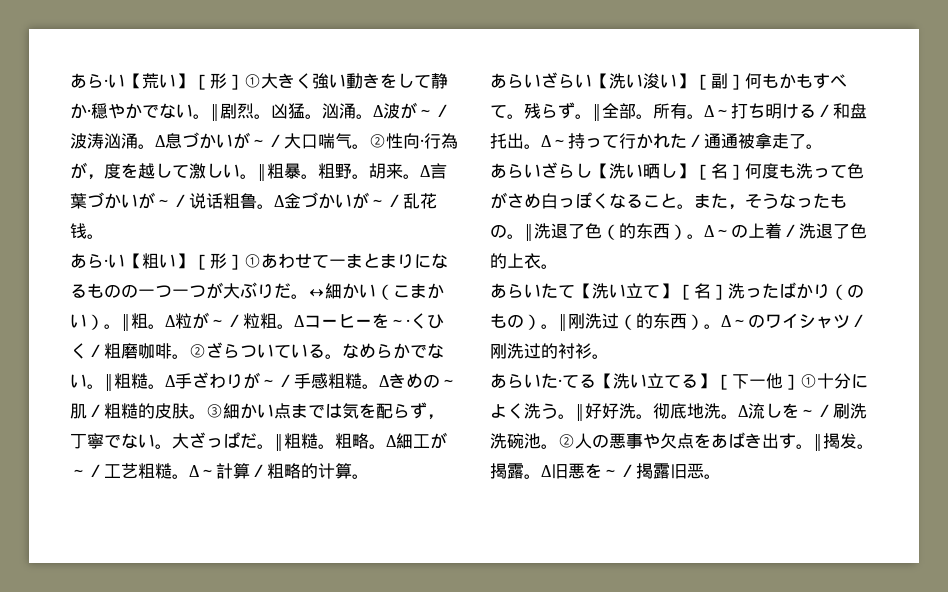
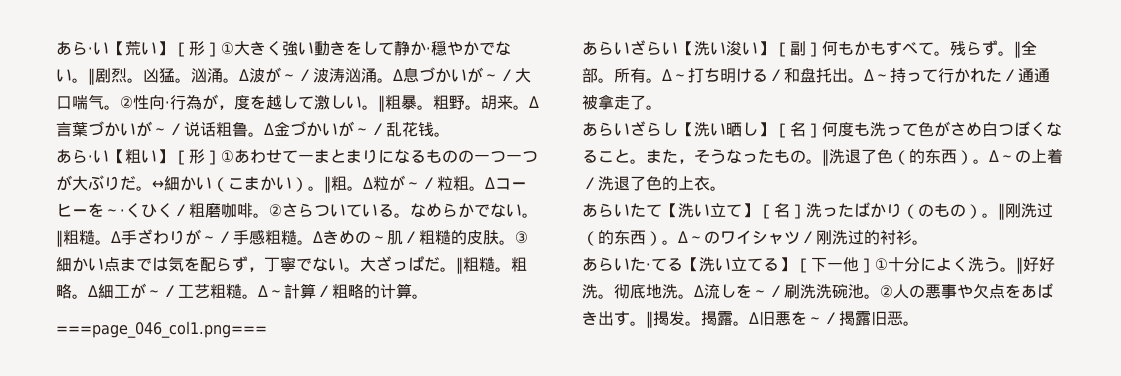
[206,342,223,358] ざ -> [282,203,298,217] さ
(369, 476) none -> [56,321,267,338] // ===page_046_col1.png===
[558,192,592,209] っぽ -> [998,121,1030,136] つぼ

